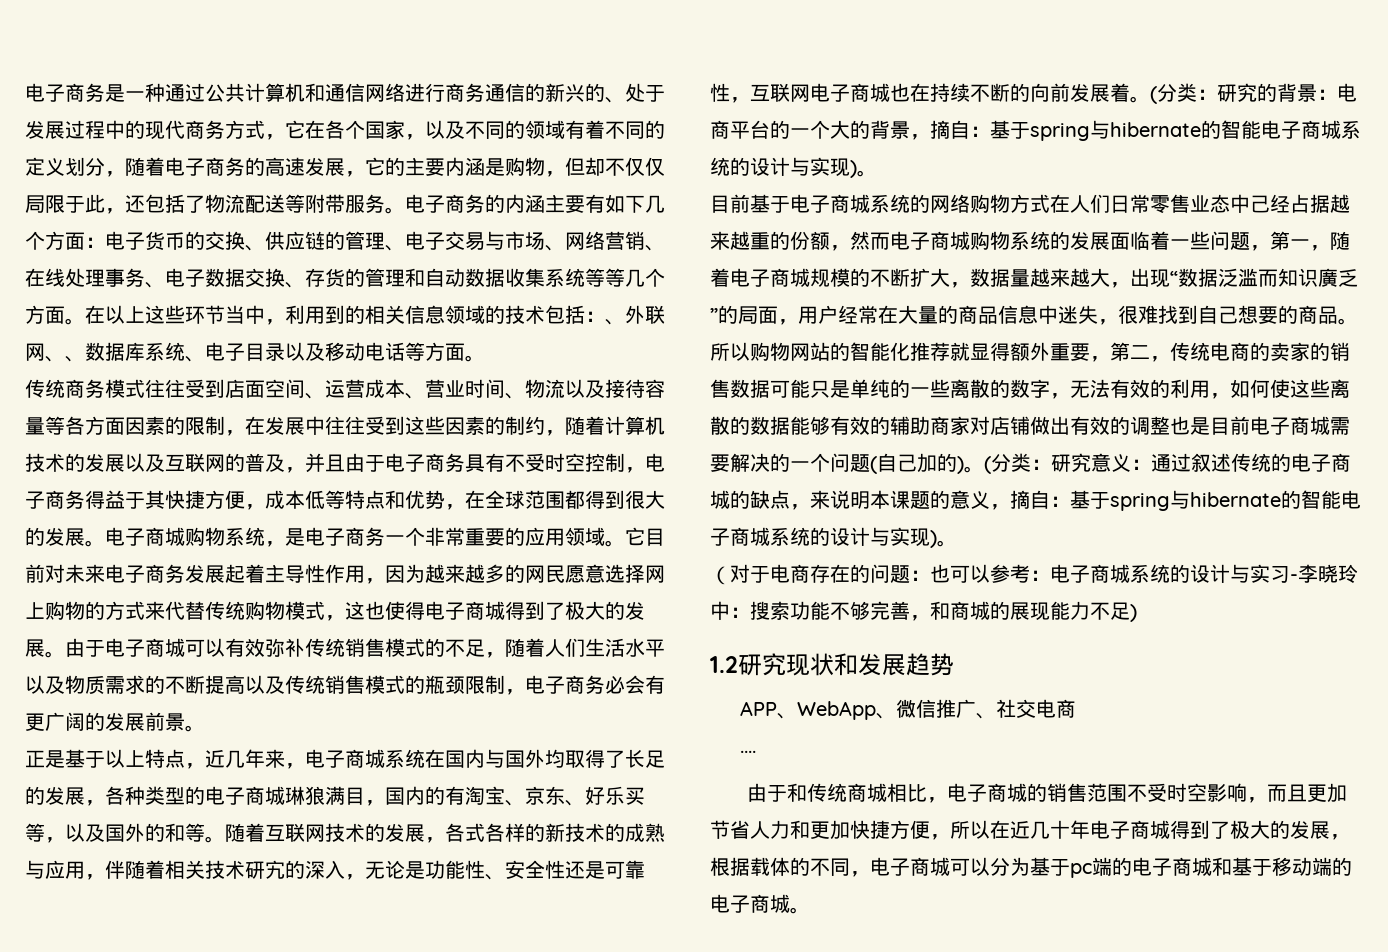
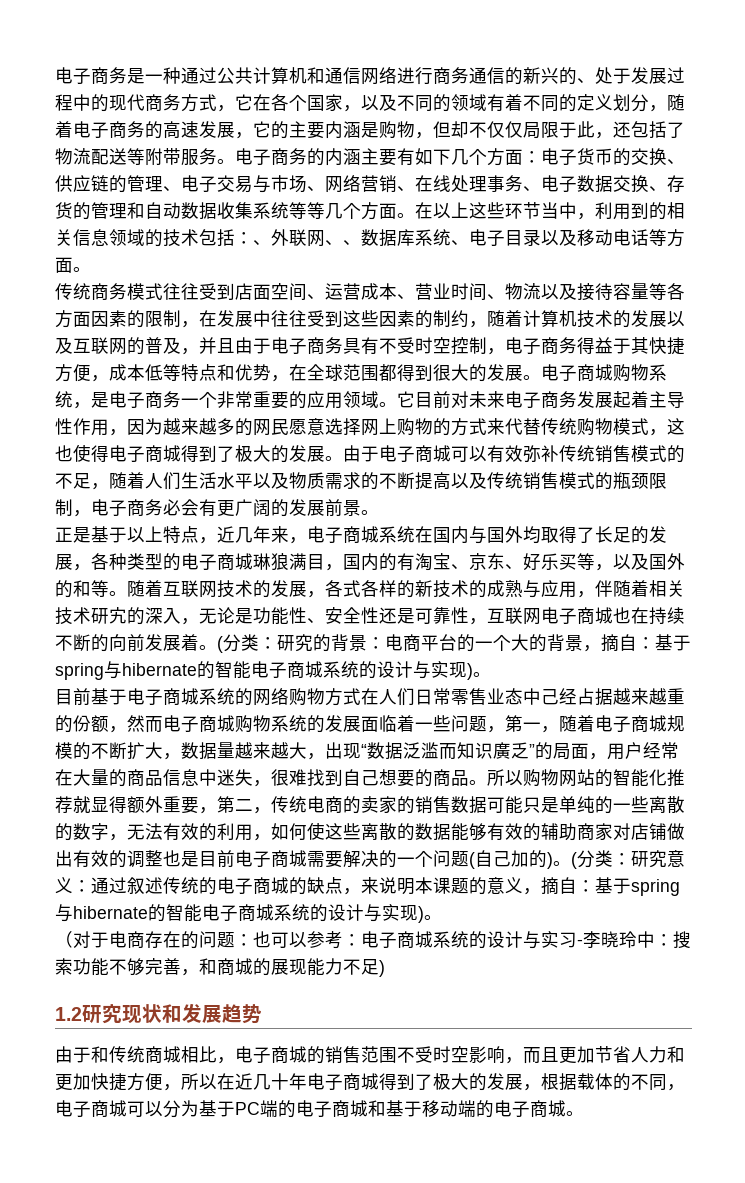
[740,699,1077,720] [740,750,757,753] // APP、WebApp、微信推广、社交电商 // .... -> (262, 1014) none
[1070,863,1092,878] pc -> [235,1102,260,1115] PC

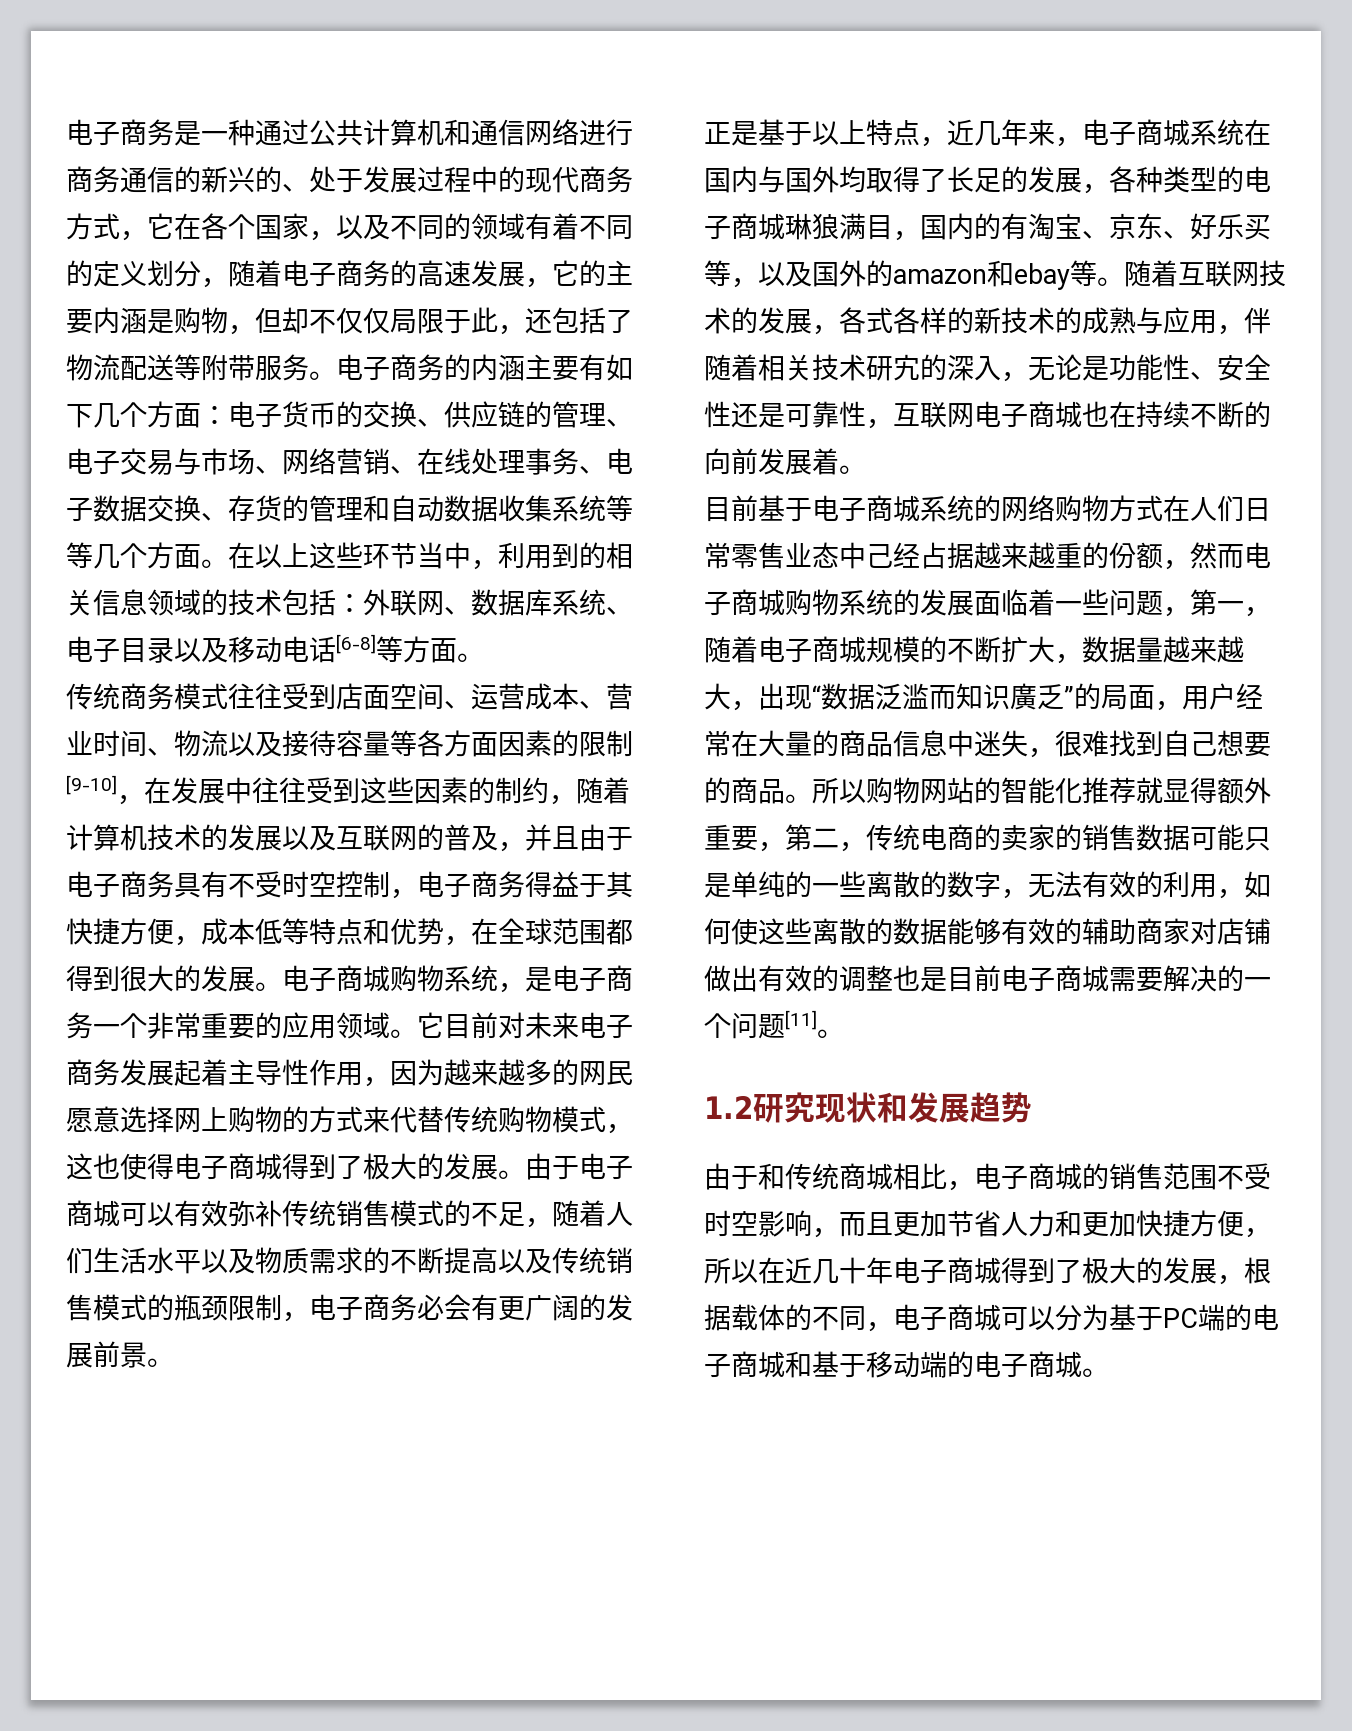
[253,240,271,245] 、 -> (363, 603) none
[343,240,361,245] 、 -> (471, 611) none
(649, 237) none -> [336,634,376,654] [6-8]
(181, 318) none -> [66,775,117,795] [9-10]
[73,580,91,597] 和 -> [893,260,1070,290] amazon和ebay
[217,634,691,653] [55,661,491,680] (分类：研究的背景：电商平台的一个大的背景，摘自：基于spring与hibernate的智能电子商城系统的设计与实现)。 -> (866, 469) none
[469,850,685,869] [55,877,680,896] [55,904,442,923] [55,931,691,949] [55,958,385,977] (自己加的)。(分类：研究意义：通过叙述传统的电子商城的缺点，来说明本课题的意义，摘自：基于spring与hibernate的智能电子商城系统的设计与实现)。 // （对于电商存在的问题：也可以参考：电子商城系统的设计与实习-李晓玲中：搜索功能不够完善，和商城的展现能力不足) -> [785,1010,844,1038] [11]。

